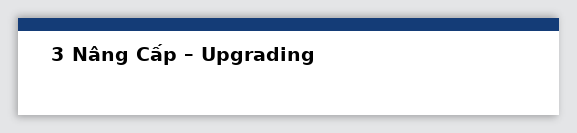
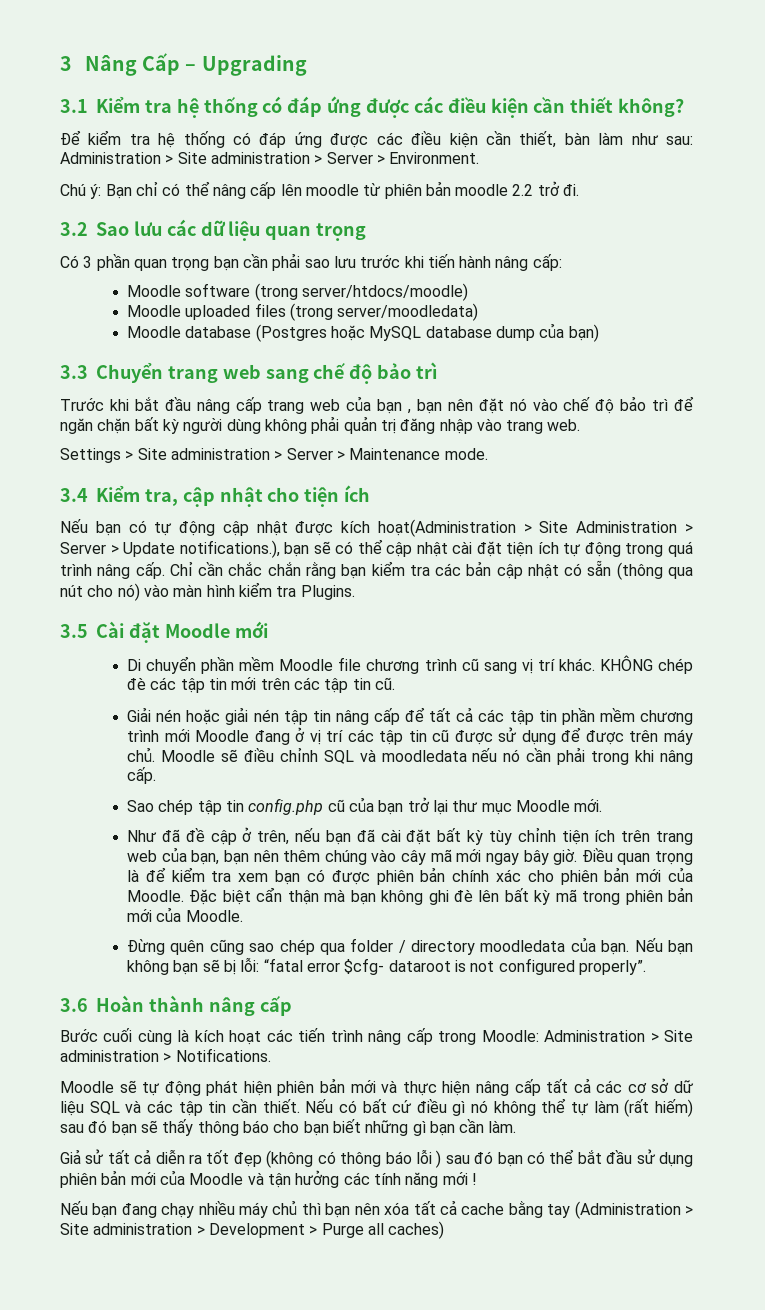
(315, 56) none -> [60,96,685,118] [60,130,694,148] [60,152,480,164] [60,181,580,199] [60,219,367,241] [60,253,562,271] [127,283,469,301] [127,303,479,321] [127,323,599,342] [60,362,438,384] [60,396,694,414] [60,416,581,434] [60,448,488,463] [60,485,371,507] [60,519,693,537] [60,539,693,558] [60,560,693,580] [60,582,355,601] [60,621,268,643] [127,655,693,674] [127,677,395,693] [127,707,693,725] [127,727,693,745] [127,747,694,765] [127,767,157,784] [127,797,603,815] [127,827,693,845] [127,847,693,865] [127,867,693,885] [127,887,693,905] [127,907,243,922] [127,937,694,955] [127,957,646,975] [60,995,292,1016] [60,1028,694,1045] [60,1048,271,1062] [60,1078,694,1096] [60,1098,693,1117] [60,1119,517,1136] [60,1149,694,1168] [60,1170,477,1188] [60,1200,694,1219] [60,1221,445,1239] // 3.1 Kiểm tra hệ thống có đáp ứng được các điều kiện cần thiết không? // Để kiểm tra hệ thống có đáp ứng được các điều kiện cần thiết, bàn làm như sau: Administration > Site administration > Server > Environment. // Chú ý: Bạn chỉ có thể nâng cấp lên moodle từ phiên bản moodle 2.2 trở đi. // 3.2 Sao lưu các dữ liệu quan trọng // Có 3 phần quan trọng bạn cần phải sao lưu trước khi tiến hành nâng cấp: // Moodle software (trong server/htdocs/moodle) // Moodle uploaded files (trong server/moodledata) // Moodle database (Postgres hoặc MySQL database dump của bạn) // 3.3 Chuyển trang web sang chế độ bảo trì // Trước khi bắt đầu nâng cấp trang web của bạn , bạn nên đặt nó vào chế độ bảo trì để ngăn chặn bất kỳ người dùng không phải quản trị đăng nhập vào trang web. // Settings > Site administration > Server > Maintenance mode. // 3.4 Kiểm tra, cập nhật cho tiện ích // Nếu bạn có tự động cập nhật được kích hoạt(Administration > Site Administration > Server > Update notifications.), bạn sẽ có thể cập nhật cài đặt tiện ích tự động trong quá trình nâng cấp. Chỉ cần chắc chắn rằng bạn kiểm tra các bản cập nhật có sẵn (thông qua nút cho nó) vào màn hình kiểm tra Plugins. // 3.5 Cài đặt Moodle mới // Di chuyển phần mềm Moodle file chương trình cũ sang vị trí khác. KHÔNG chép đè các tập tin mới trên các tập tin cũ. // Giải nén hoặc giải nén tập tin nâng cấp để tất cả các tập tin phần mềm chương trình mới Moodle đang ở vị trí các tập tin cũ được sử dụng để được trên máy chủ. Moodle sẽ điều chỉnh SQL và moodledata nếu nó cần phải trong khi nâng cấp. // Sao chép tập tin config.php cũ của bạn trở lại thư mục Moodle mới. // Như đã đề cập ở trên, nếu bạn đã cài đặt bất kỳ tùy chỉnh tiện ích trên trang web của bạn, bạn nên thêm chúng vào cây mã mới ngay bây giờ. Điều quan trọng là để kiểm tra xem bạn có được phiên bản chính xác cho phiên bản mới của Moodle. Đặc biệt cẩn thận mà bạn không ghi đè lên bất kỳ mã trong phiên bản mới của Moodle. // Đừng quên cũng sao chép qua folder / directory moodledata của bạn. Nếu bạn không bạn sẽ bị lỗi: “fatal error $cfg- dataroot is not configured properly”. // 3.6 Hoàn thành nâng cấp // Bước cuối cùng là kích hoạt các tiến trình nâng cấp trong Moodle: Administration > Site administration > Notifications. // Moodle sẽ tự động phát hiện phiên bản mới và thực hiện nâng cấp tất cả các cơ sở dữ liệu SQL và các tập tin cần thiết. Nếu có bất cứ điều gì nó không thể tự làm (rất hiếm) sau đó bạn sẽ thấy thông báo cho bạn biết những gì bạn cần làm. // Giả sử tất cả diễn ra tốt đẹp (không có thông báo lỗi ) sau đó bạn có thể bắt đầu sử dụng phiên bản mới của Moodle và tận hưởng các tính năng mới ! // Nếu bạn đang chạy nhiều máy chủ thì bạn nên xóa tất cả cache bằng tay (Administration > Site administration > Development > Purge all caches)

